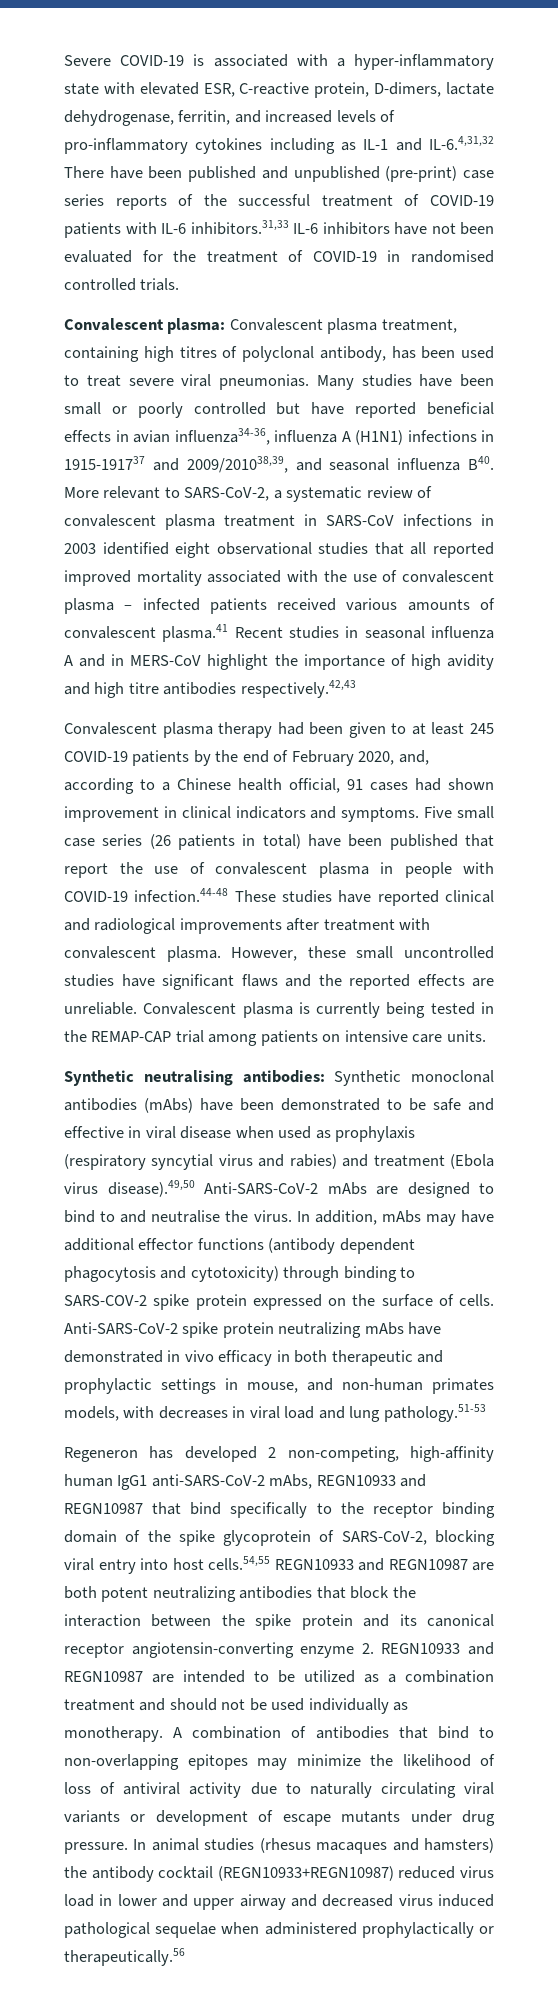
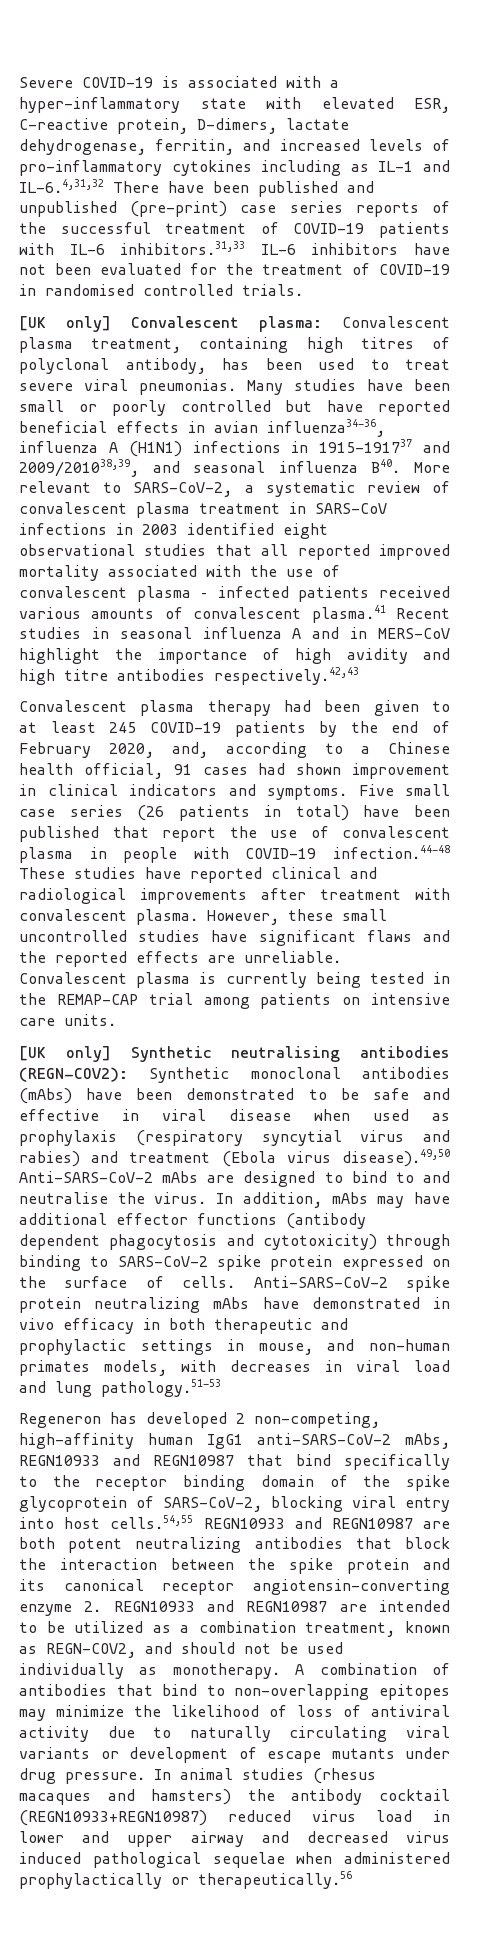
(180, 284) none -> [19,316,111,332] [UK only]
[64,1070,325,1086] Synthetic neutralising antibodies: -> [19,1046,450,1062] [19,1067,128,1082] [UK only] Synthetic neutralising antibodies (REGN-COV2):
[64,1295,147,1306] SARS-COV-2 -> [117,1256,208,1267] SARS-CoV-2
[64,1699,135,1711] treatment -> [305,1621,450,1637] [19,1643,136,1658] treatment, known as REGN-COV2,

